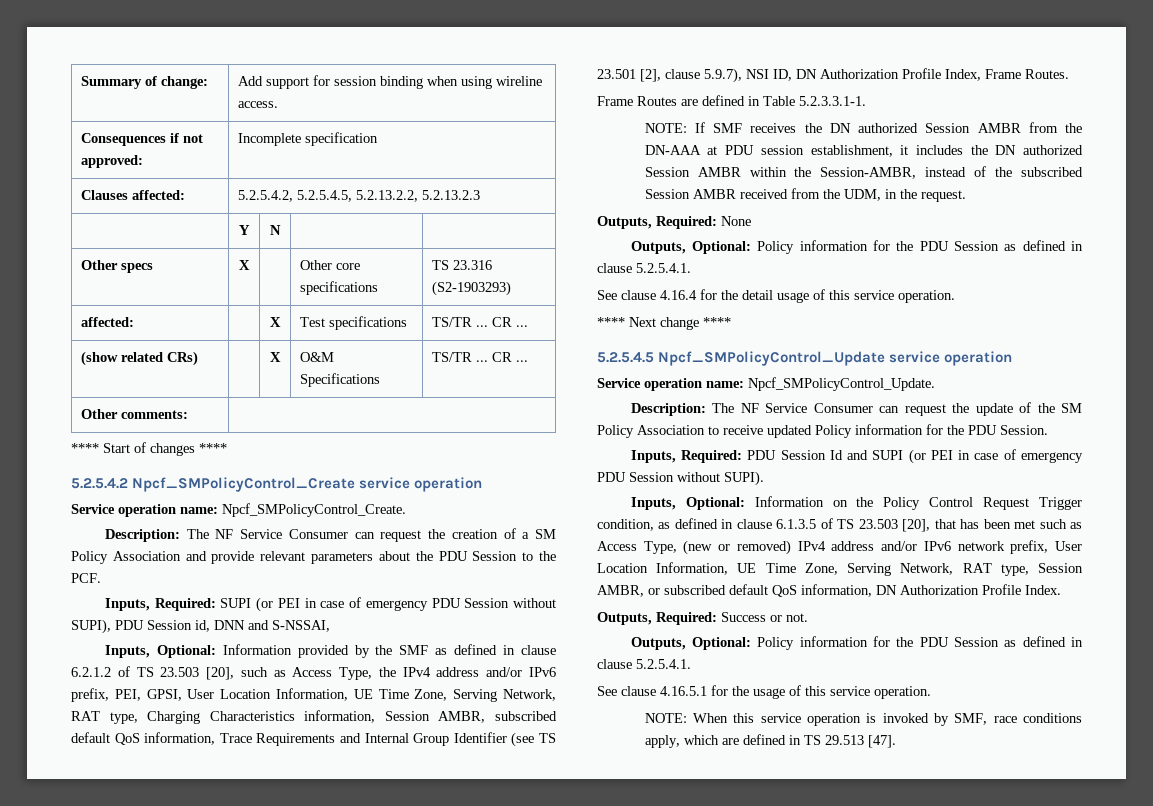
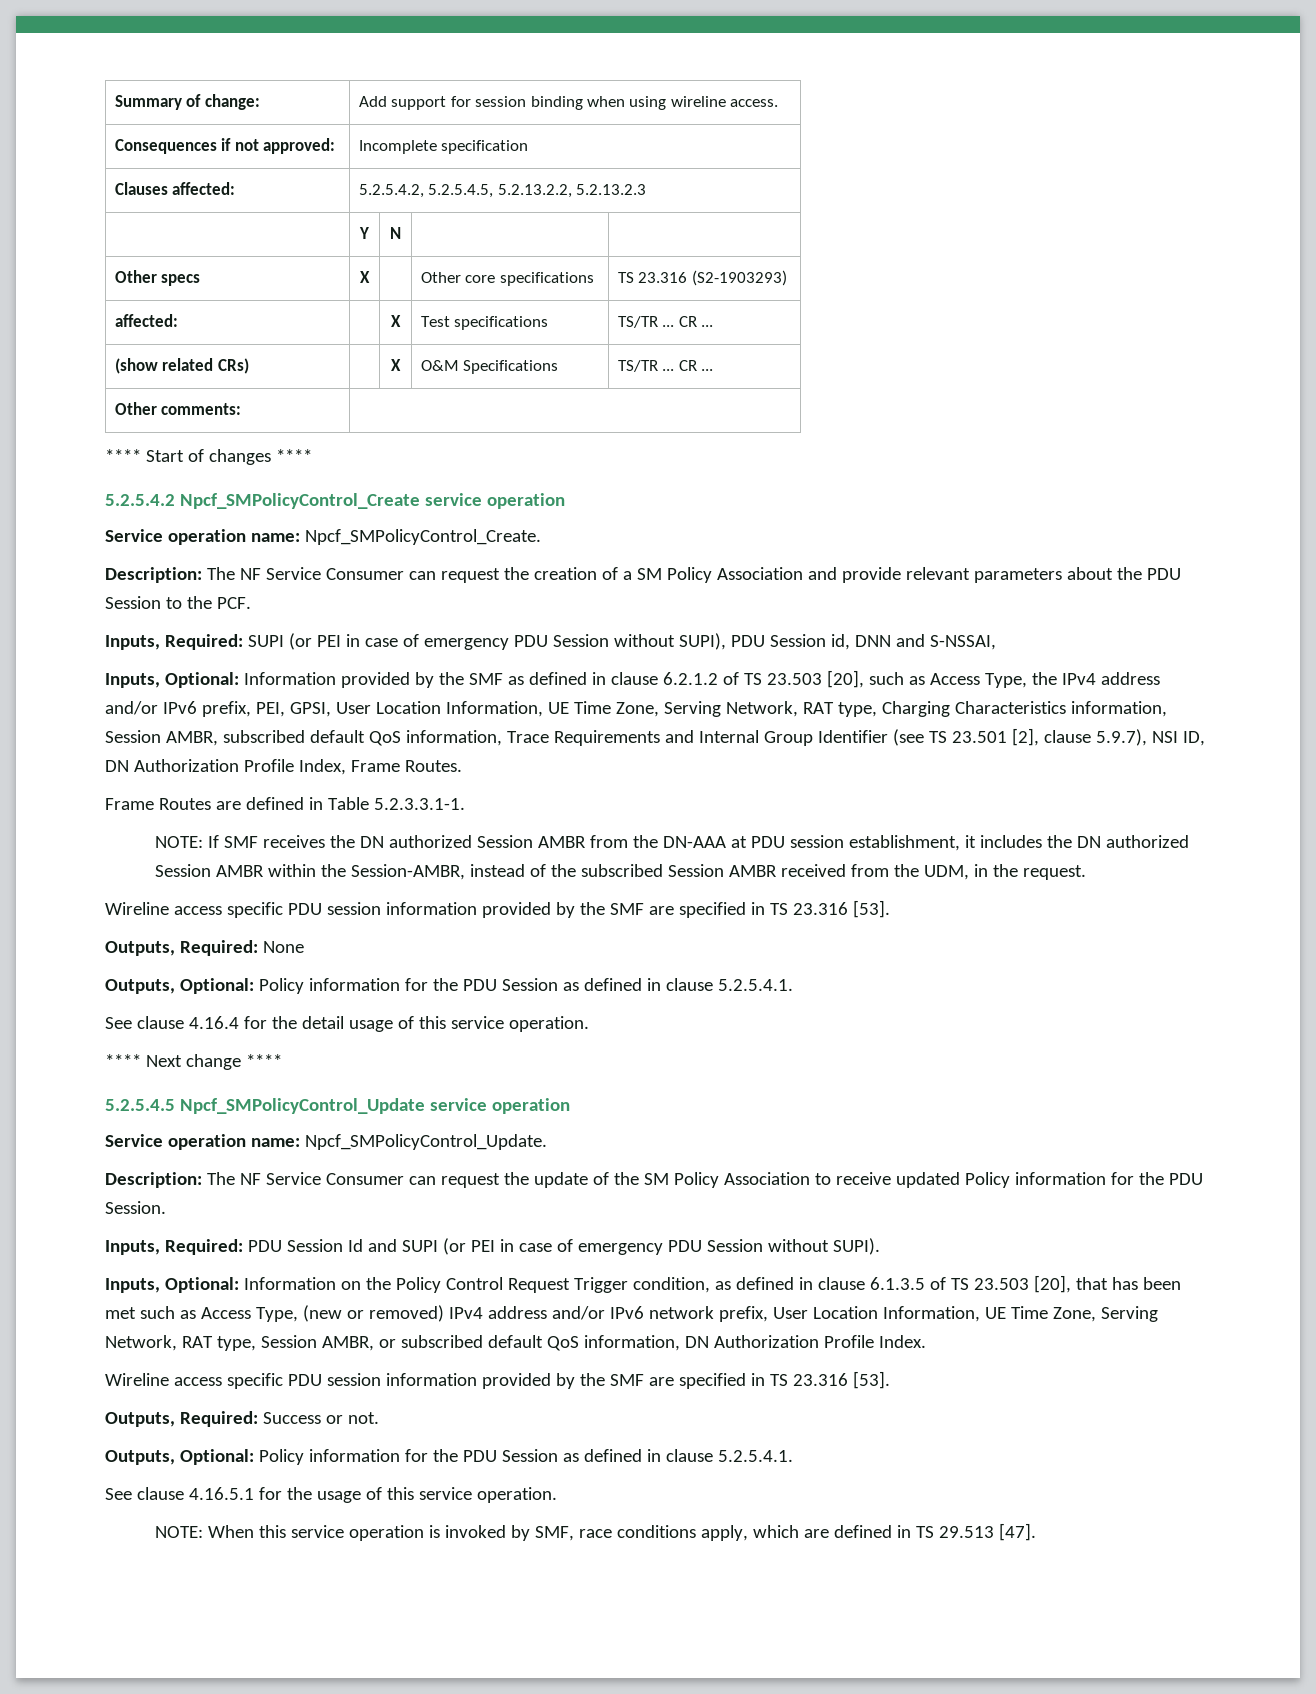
(966, 196) none -> [105,900,890,918] // Wireline access specific PDU session information provided by the SMF are specified in TS 23.316 [53].
(1061, 590) none -> [105,1371,890,1389] // Wireline access specific PDU session information provided by the SMF are specified in TS 23.316 [53].

